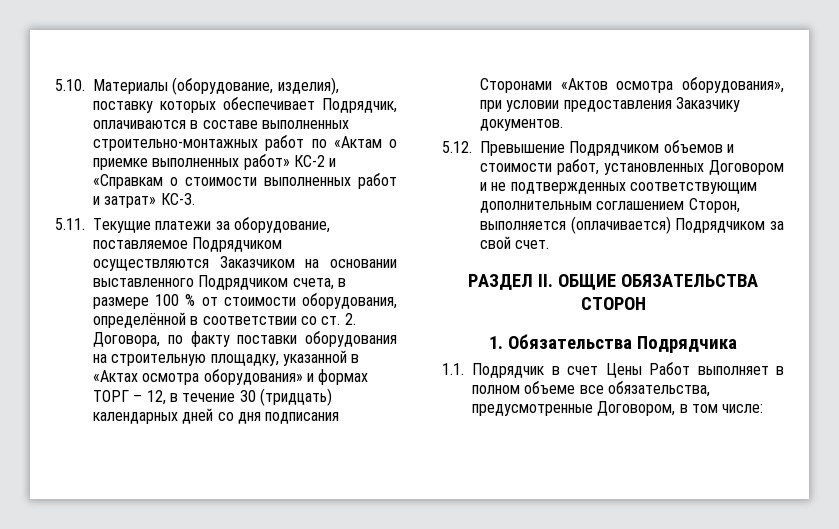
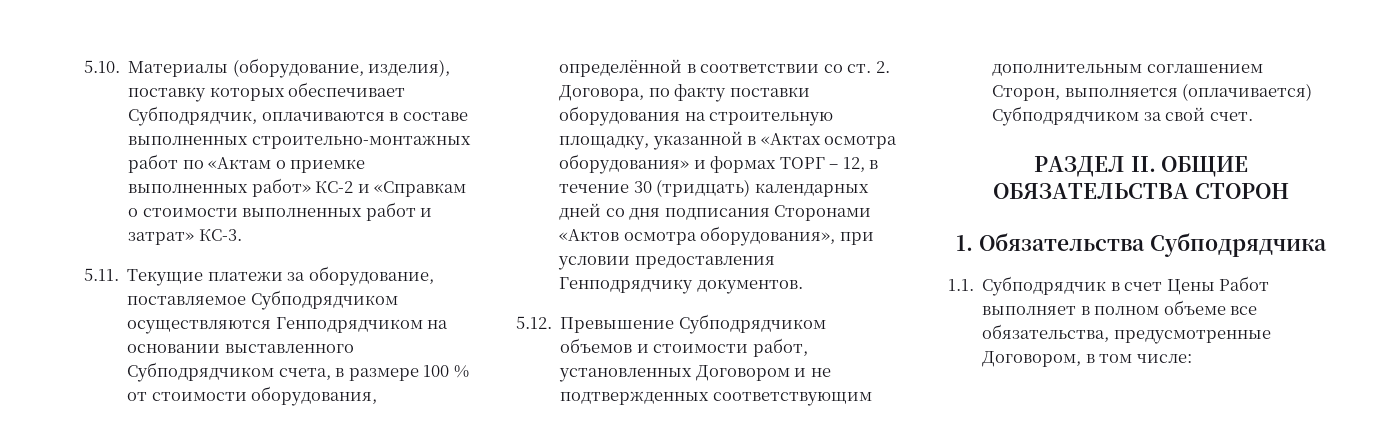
[322,98,397,113] Подрядчик, -> [128,106,258,126] Субподрядчик,
[192,237,283,252] [93,256,295,271] Подрядчиком осуществляются Заказчиком -> [250,290,398,310] [127,317,423,334] Субподрядчиком осуществляются Генподрядчиком
[198,275,289,290] Подрядчиком -> [127,362,275,382] Субподрядчиком
[675,97,740,112] Заказчику -> [559,277,694,294] Генподрядчику
[569,141,660,156] Подрядчиком -> [678,314,826,334] Субподрядчиком
[675,218,766,233] Подрядчиком -> [992,106,1140,126] Субподрядчиком
[636,336,737,353] Подрядчика -> [1149,233,1327,257] Субподрядчика
[472,363,544,378] Подрядчик -> [982,276,1107,296] Субподрядчик

